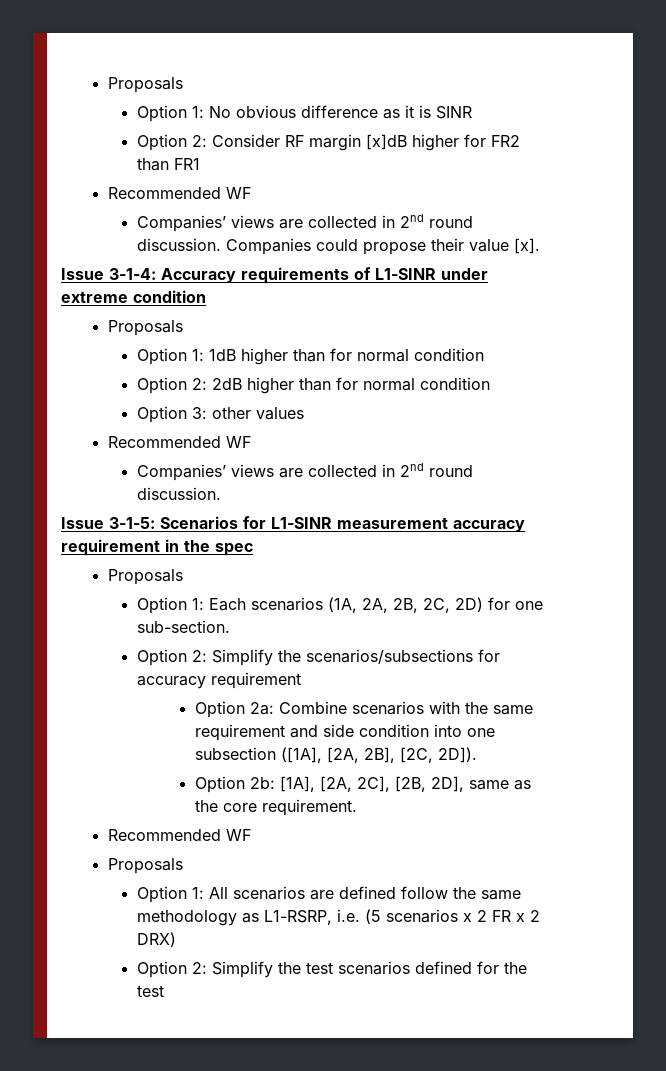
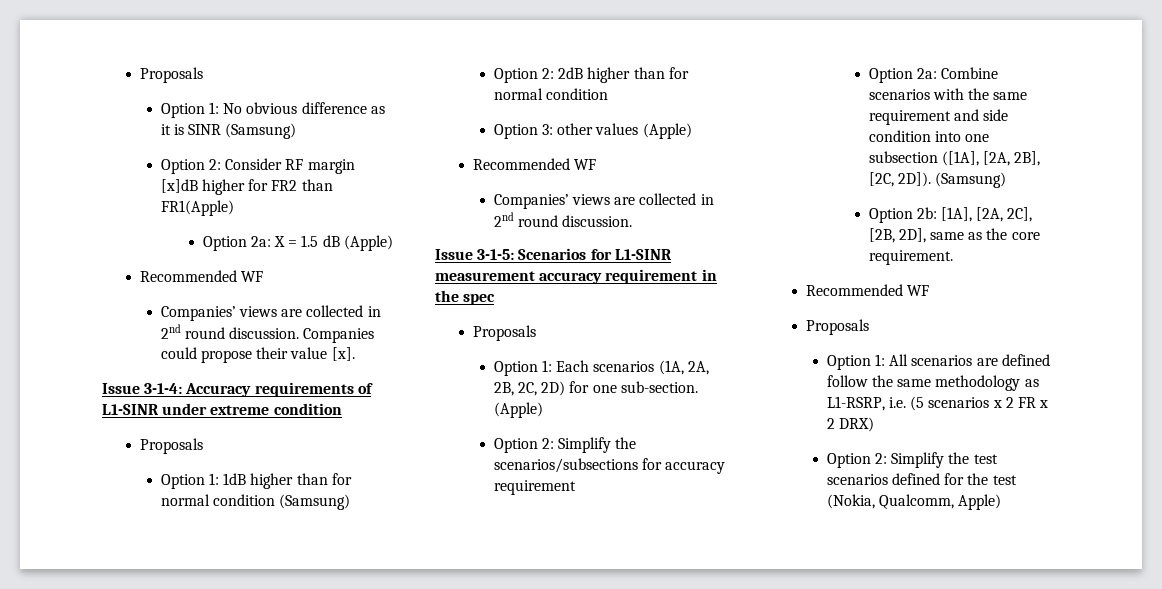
(472, 112) none -> [225,123,297,139] (Samsung)
[173,158,200,170] FR1 -> [160,200,234,216] [202,235,393,251] FR1(Apple) // Option 2a: X = 1.5 dB (Apple)
(484, 354) none -> [279,494,351,510] (Samsung)
(304, 413) none -> [642,123,692,139] (Apple)
(230, 626) none -> [493,402,543,418] (Apple)
(477, 755) none -> [935,172,1007,188] (Samsung)
(164, 991) none -> [826,494,1002,510] (Nokia, Qualcomm, Apple)

